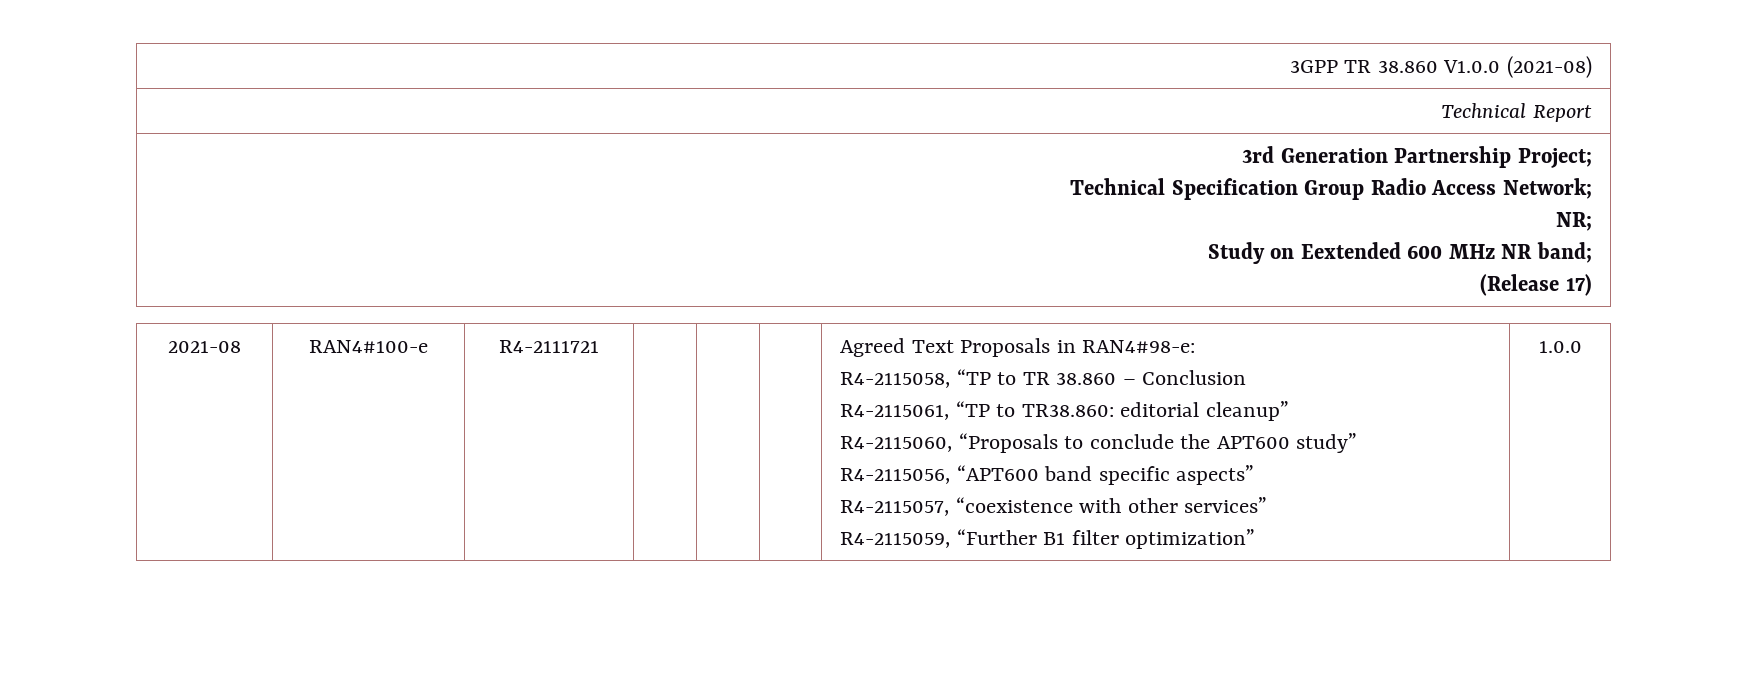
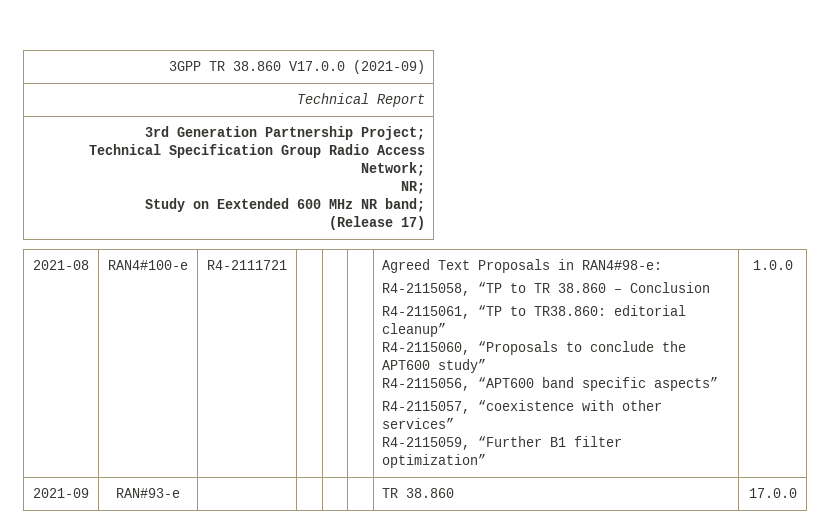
[1443,56,1592,78] V1.0.0 (2021-08) -> [288,60,425,74] V17.0.0 (2021-09)
(1582, 347) none -> [33,488,89,498] [115,488,180,498] [382,488,455,498] [748,488,797,498] // 2021-09 | RAN#93-e | | | | | TR 38.860 | 17.0.0

